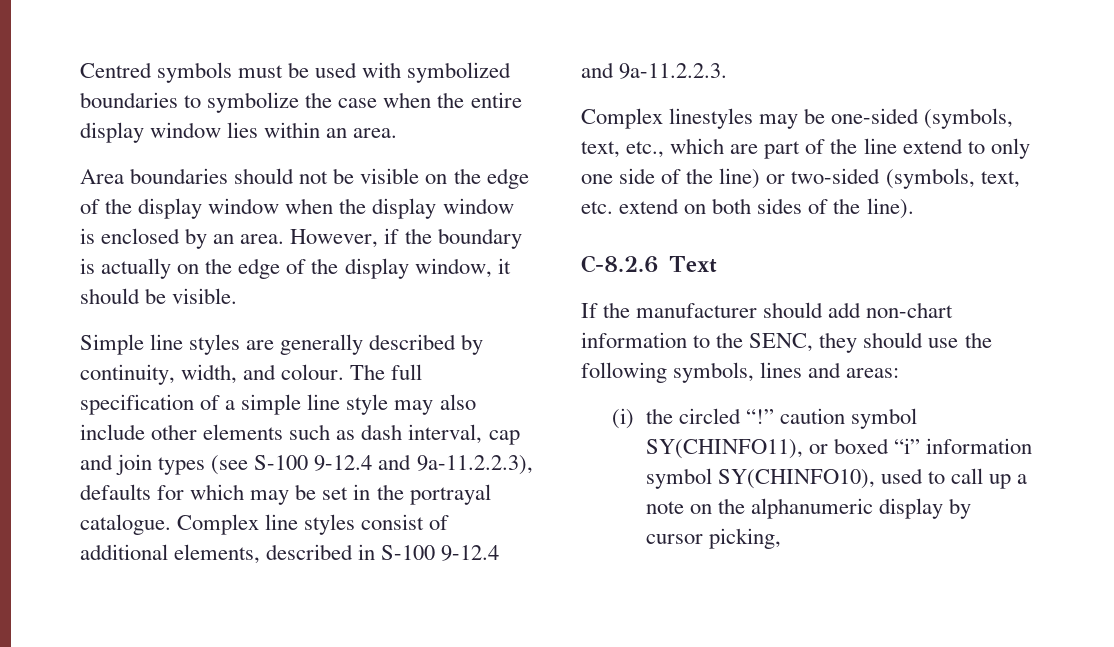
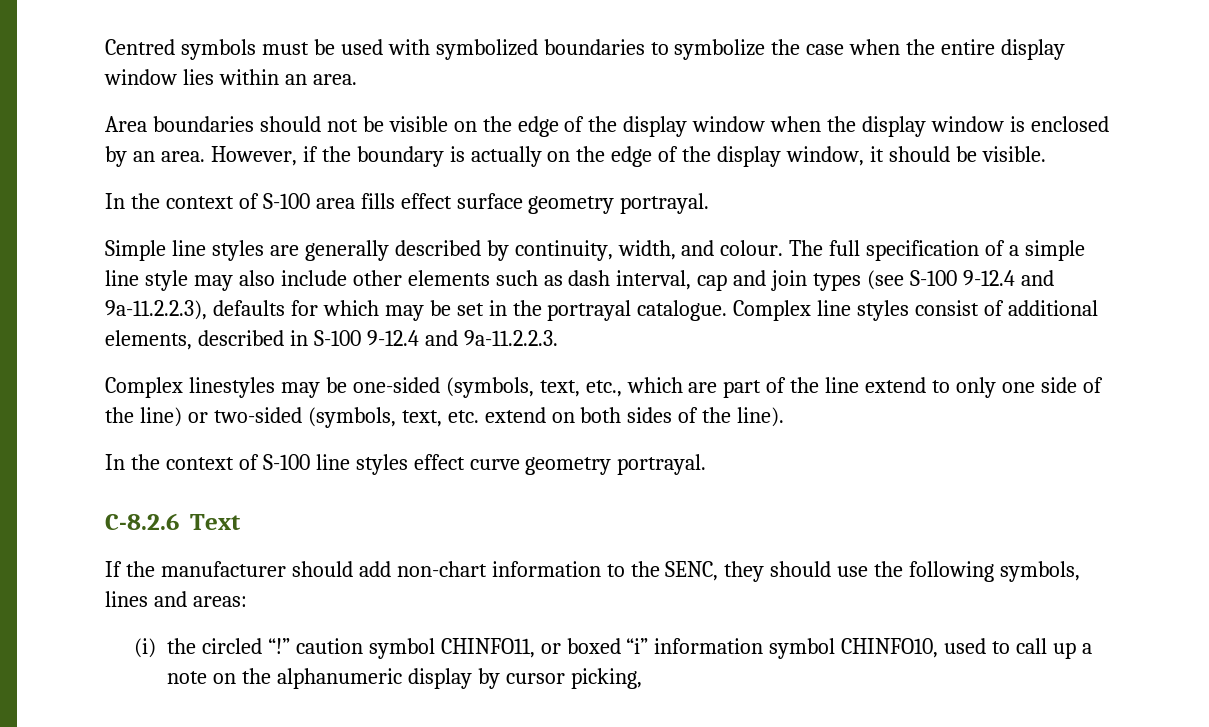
(238, 296) none -> [105,193,710,214] // In the context of S-100 area fills effect surface geometry portrayal.
(914, 208) none -> [105,454,707,475] // In the context of S-100 line styles effect curve geometry portrayal.
[645,439,803,459] SY(CHINFO11), -> [440,638,535,658] CHINFO11,
[717,469,875,489] SY(CHINFO10), -> [841,638,939,658] CHINFO10,

